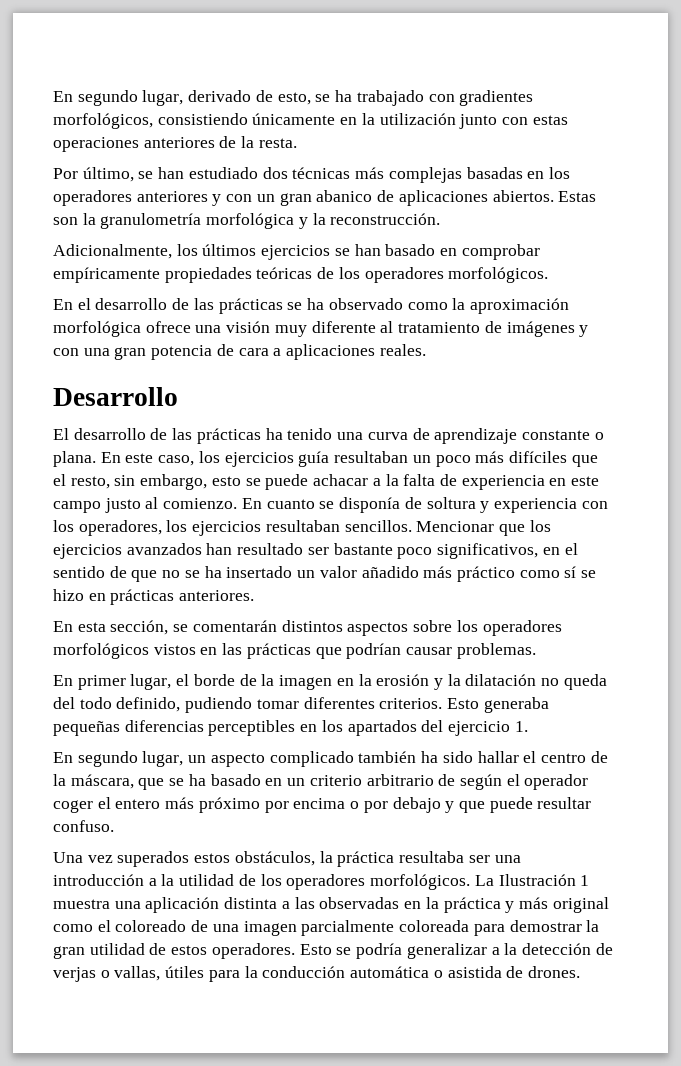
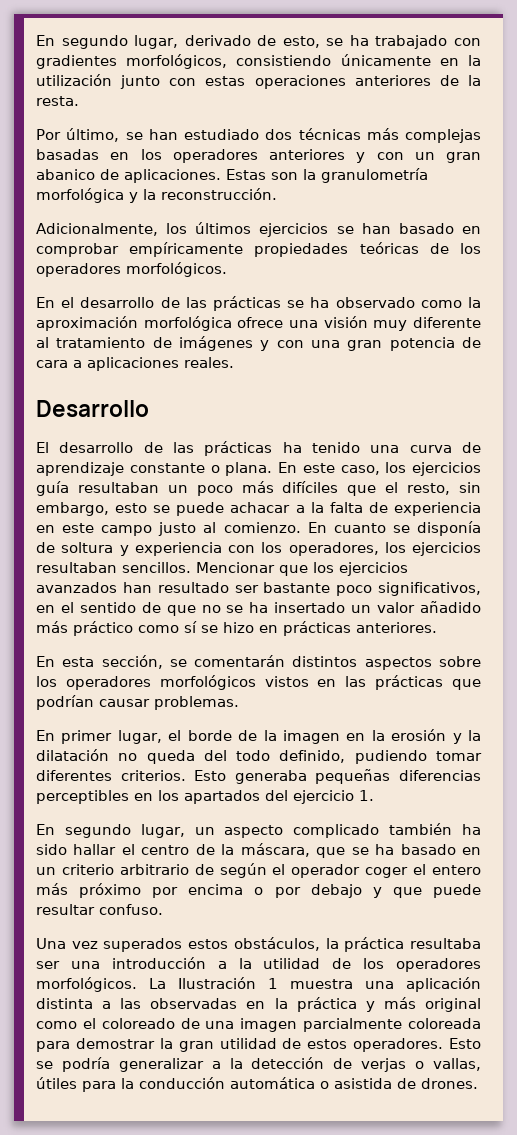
[398,190,554,206] aplicaciones abiertos. -> [124,169,221,183] aplicaciones.

